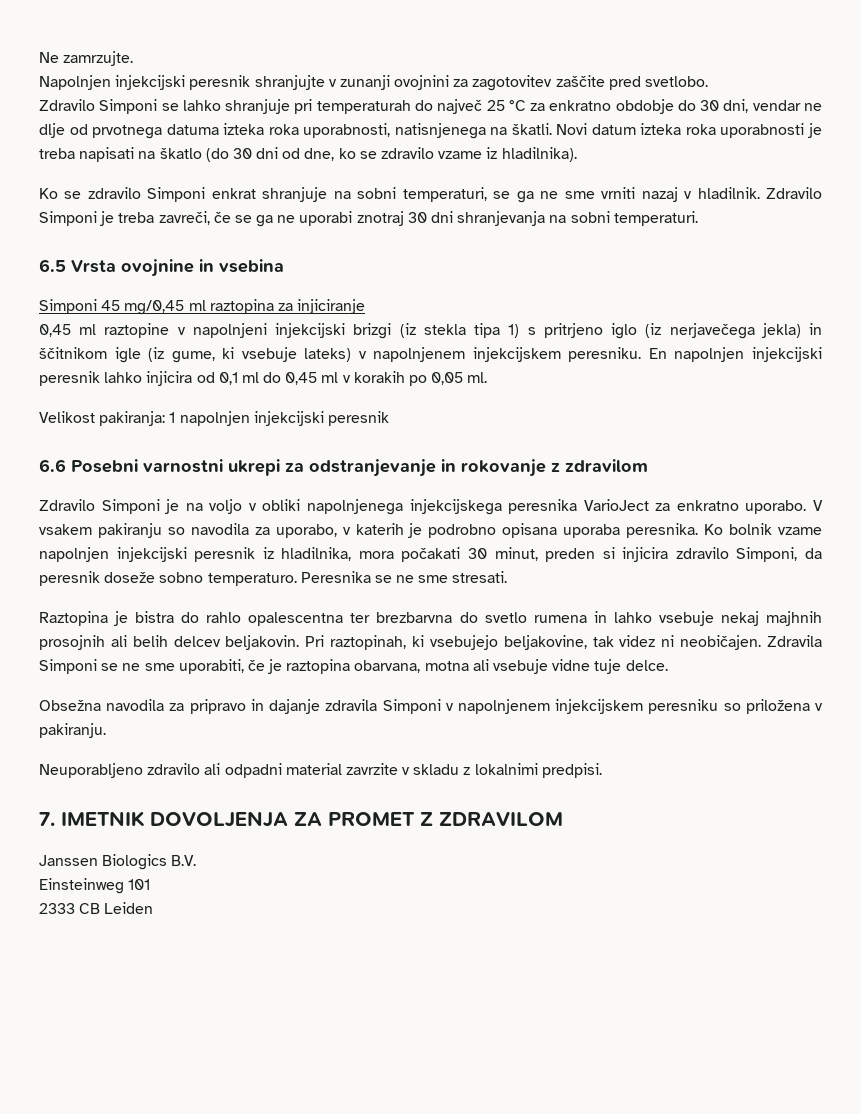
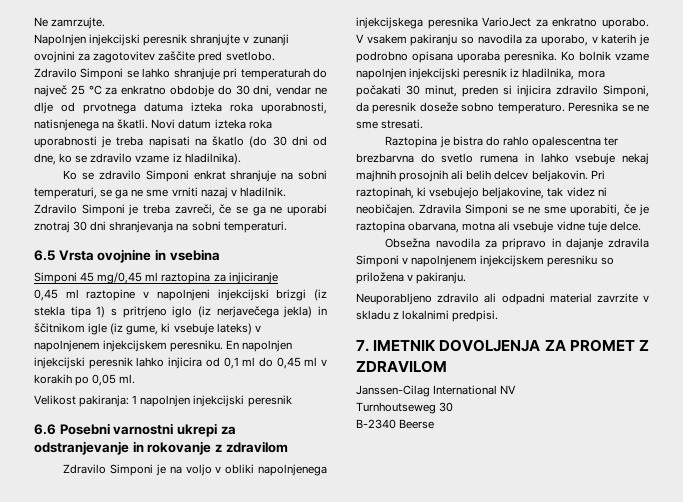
[39,854,197,870] [39,878,151,894] [39,902,154,914] Janssen Biologics B.V. // Einsteinweg 101 // 2333 CB Leiden -> [356,385,517,397] [356,402,454,414] [356,419,435,429] Janssen-Cilag International NV // Turnhoutseweg 30 // B-2340 Beerse

